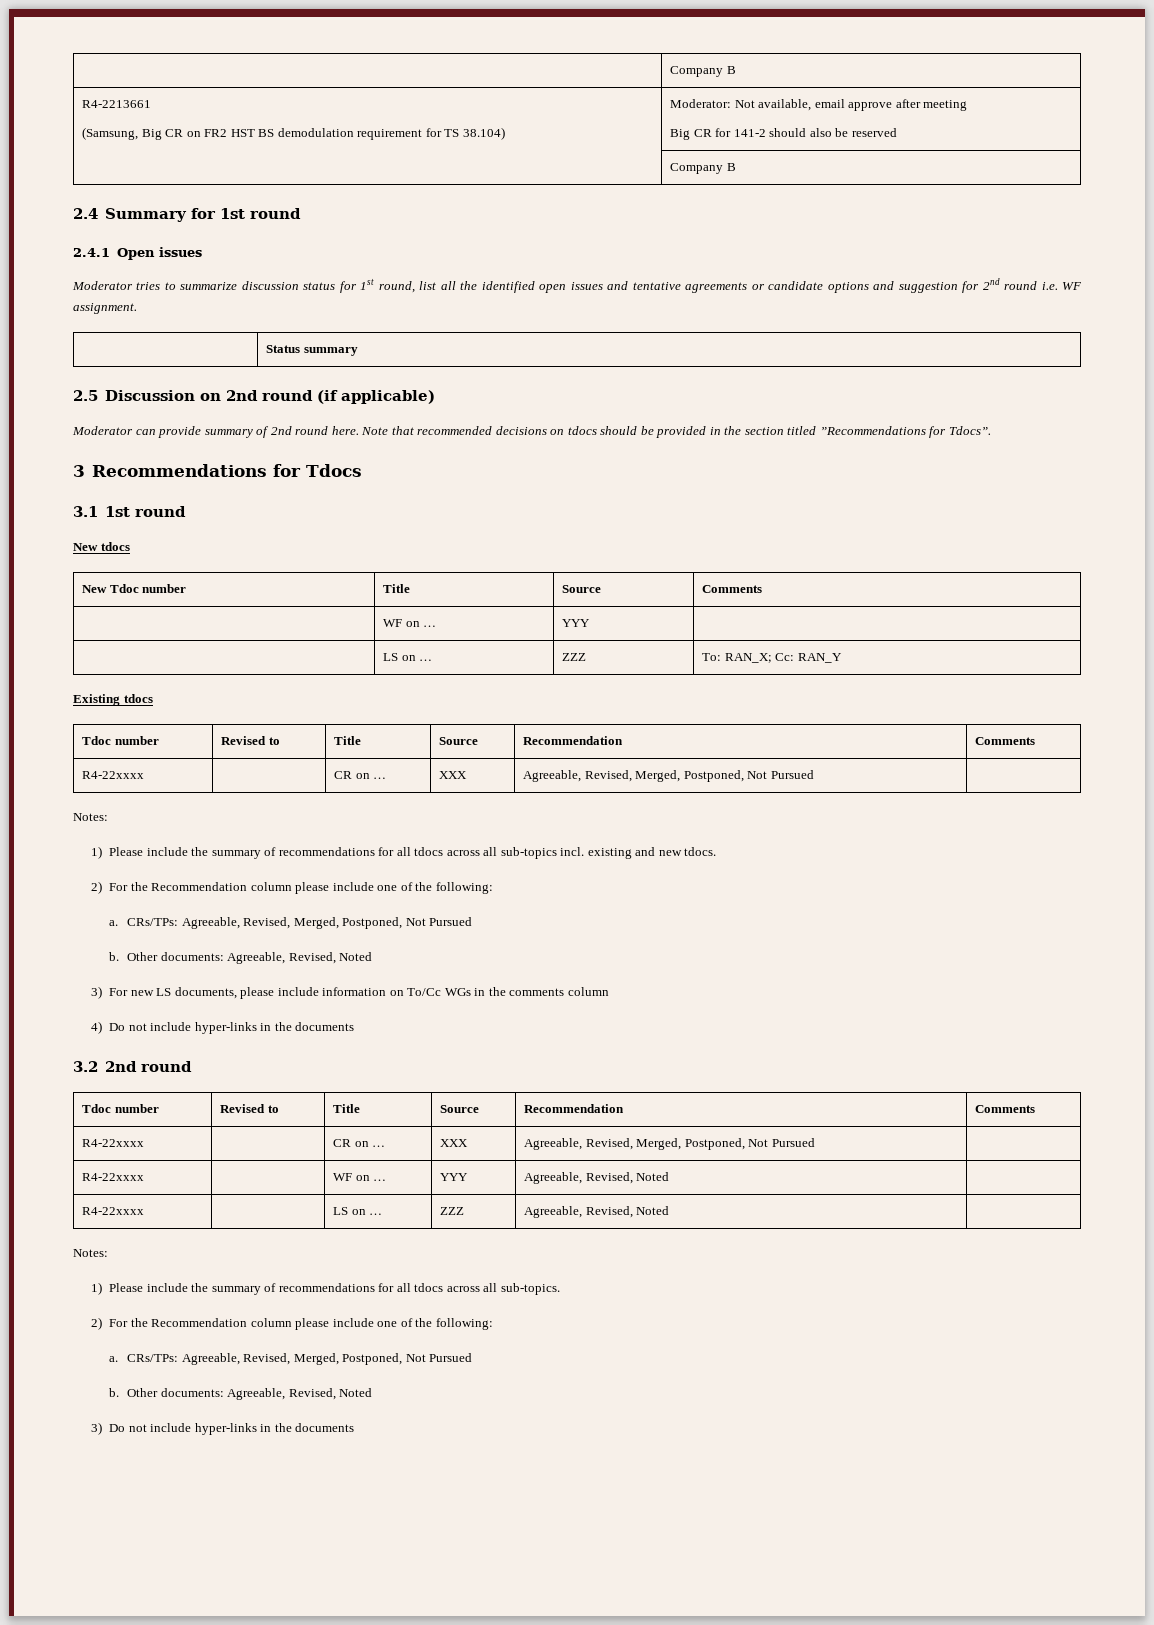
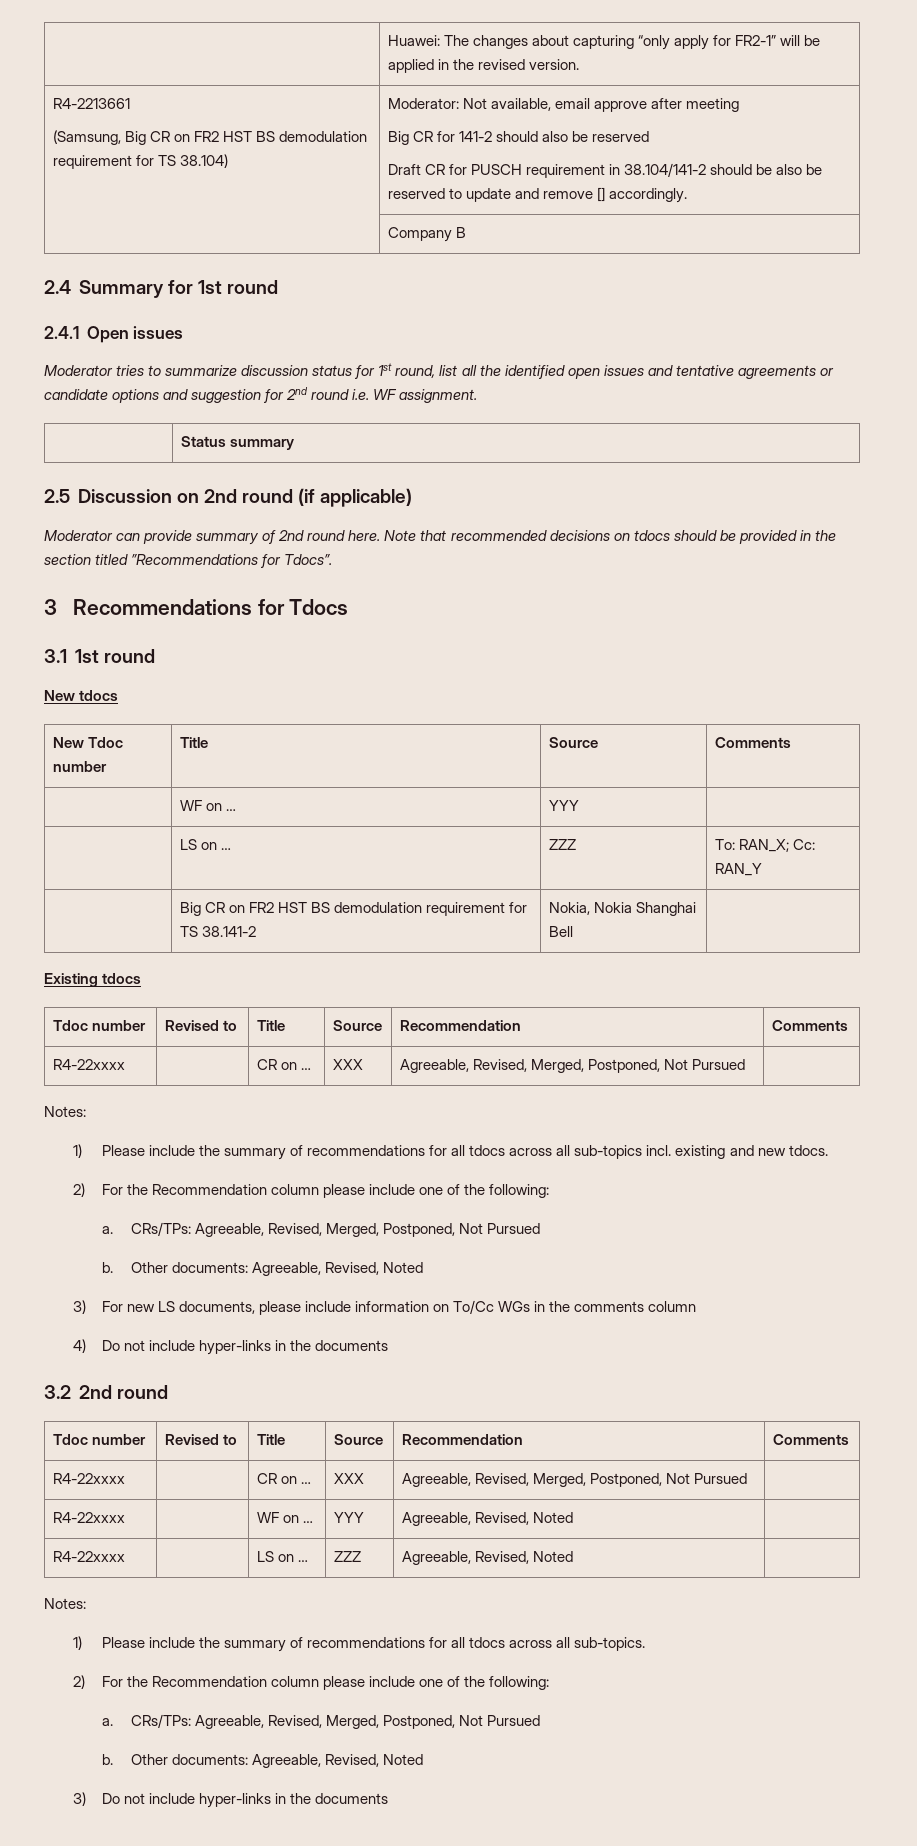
[670,66,736,77] | Company B -> [387,35,821,50] [387,59,579,73] | Huawei: The changes about capturing “only apply for FR2-1” will be applied in the revised version.
(897, 132) none -> [387,163,823,178] [387,187,687,203] // Draft CR for PUSCH requirement in 38.104/141-2 should be also be reserved to update and remove [] accordingly.
(842, 658) none -> [179,902,528,916] [179,926,256,937] [548,902,696,916] [548,926,573,937] // | Big CR on FR2 HST BS demodulation requirement for TS 38.141-2 | Nokia, Nokia Shanghai Bell |

